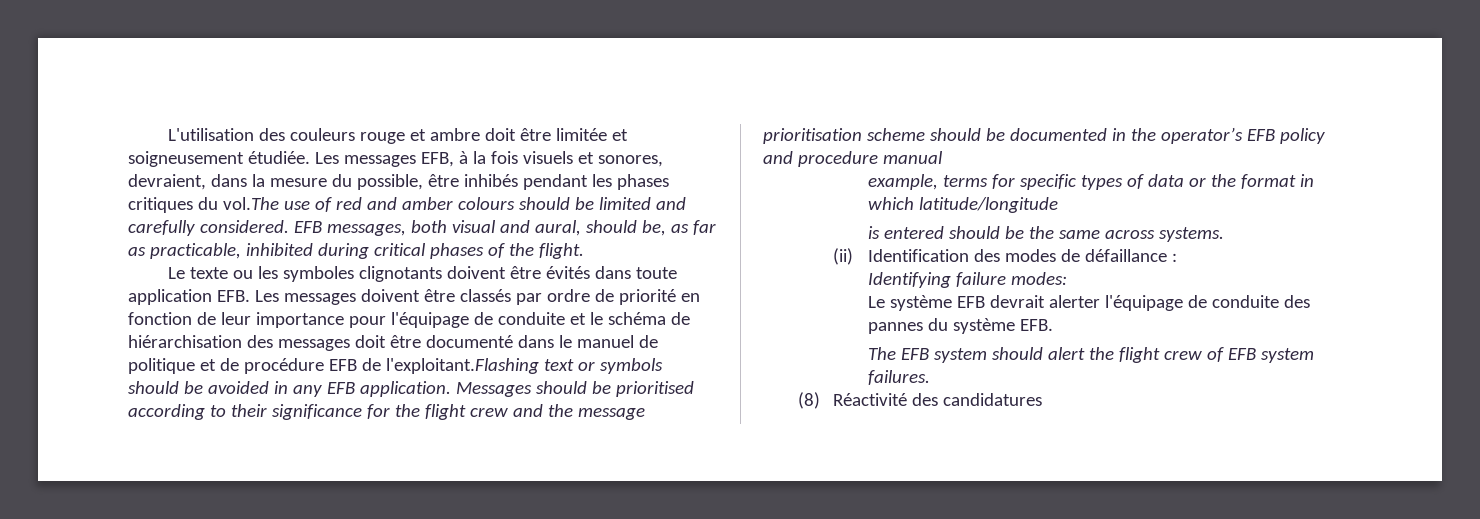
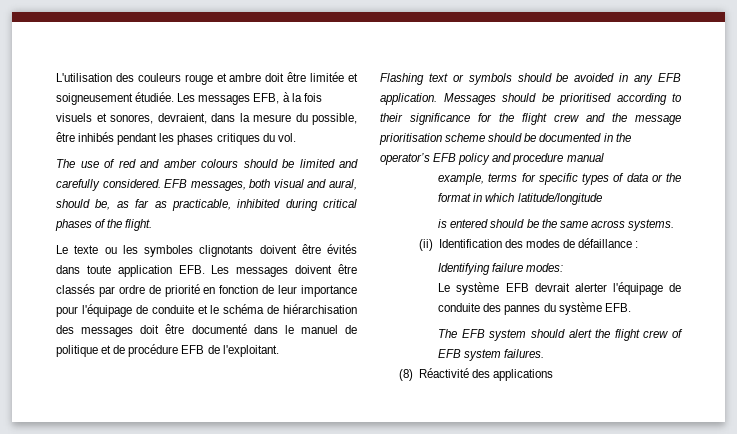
[222,197,279,210] vol.The -> [277,133,296,142] [56,159,75,168] vol. // The
[385,358,539,374] l'exploitant.Flashing -> [222,345,279,357] [380,73,424,85] l'exploitant. // Flashing
[943,393,1043,406] candidatures -> [493,369,554,381] applications

